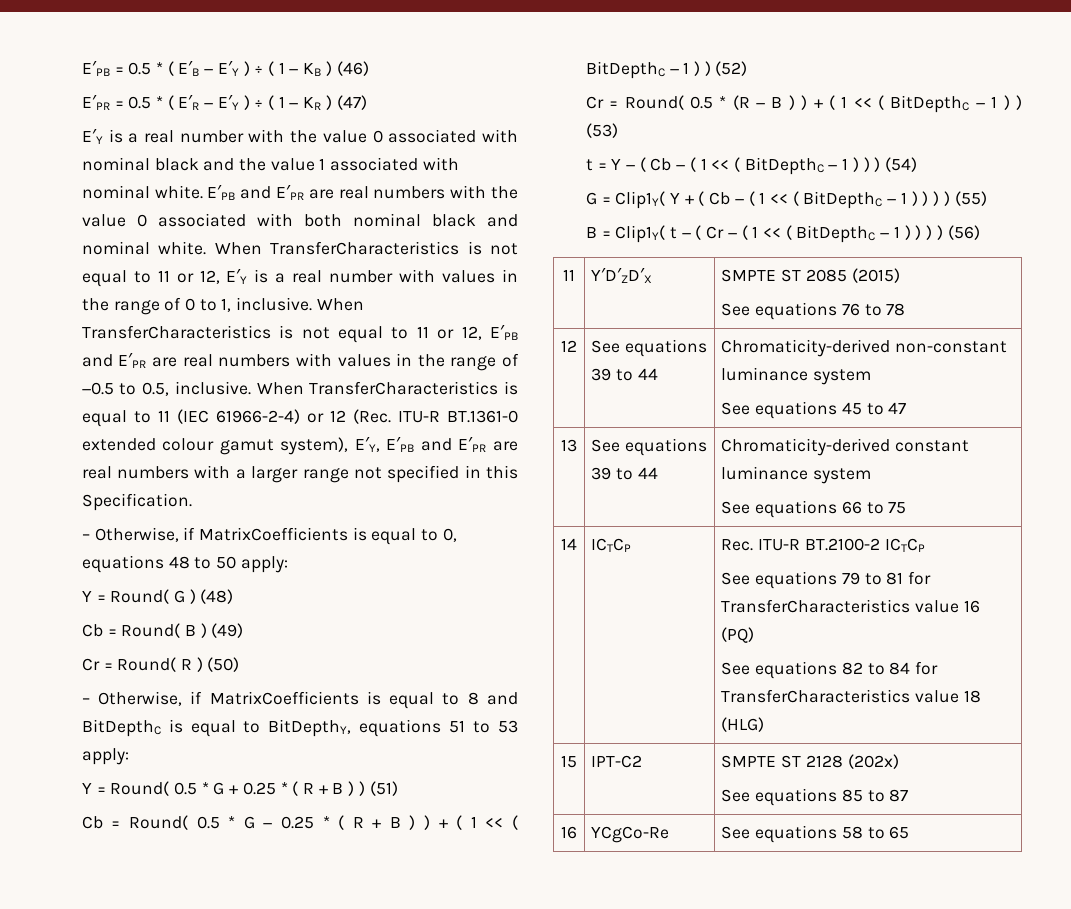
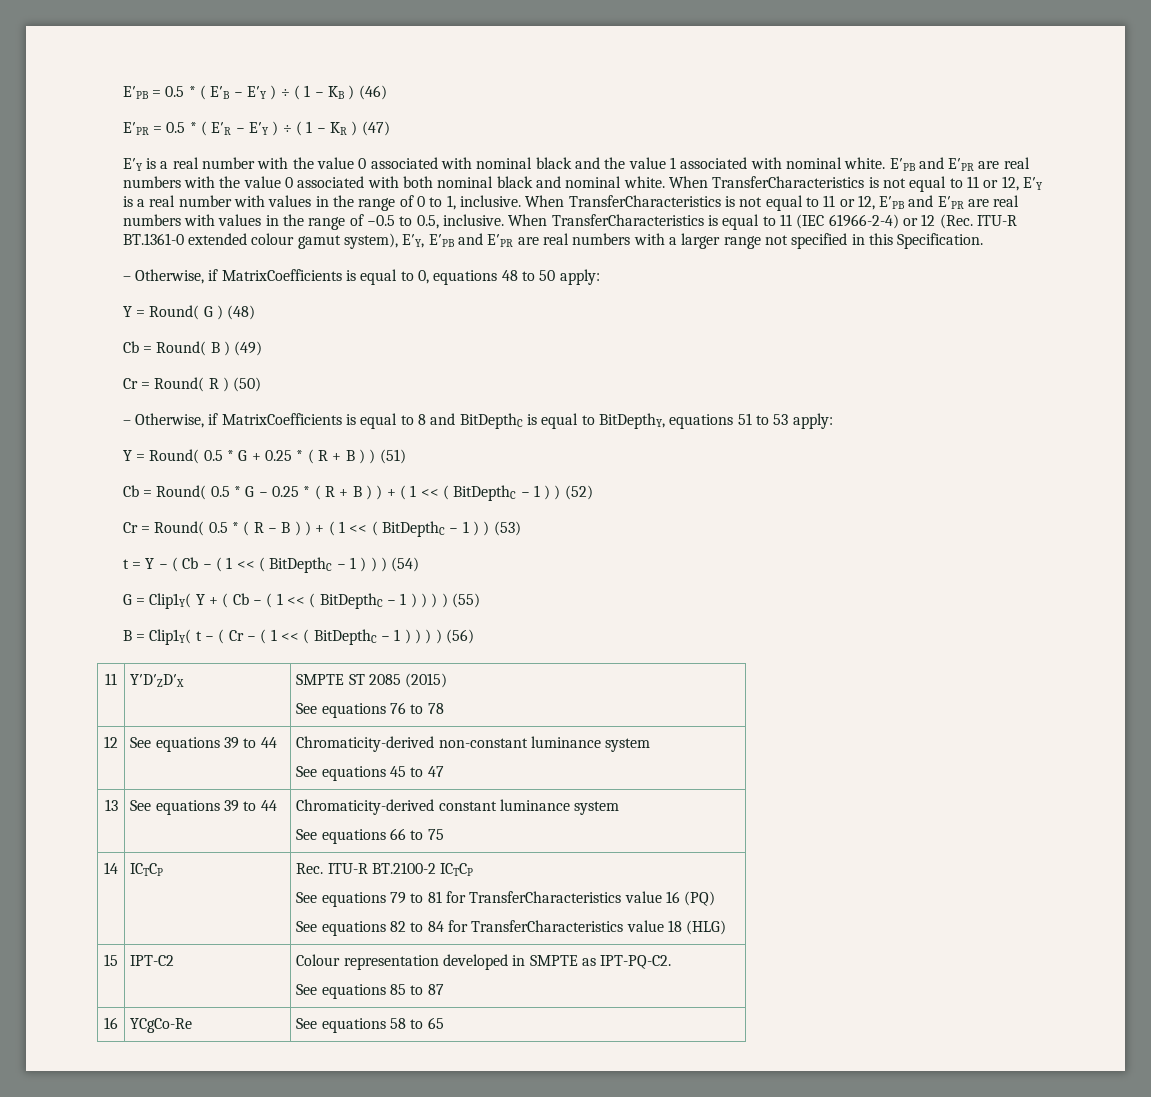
[732,95,750,110] (R -> [243,521,264,536] ( R
[721,754,899,769] SMPTE ST 2128 (202x) -> [296,954,672,970] Colour representation developed in SMPTE as IPT-PQ-C2.

